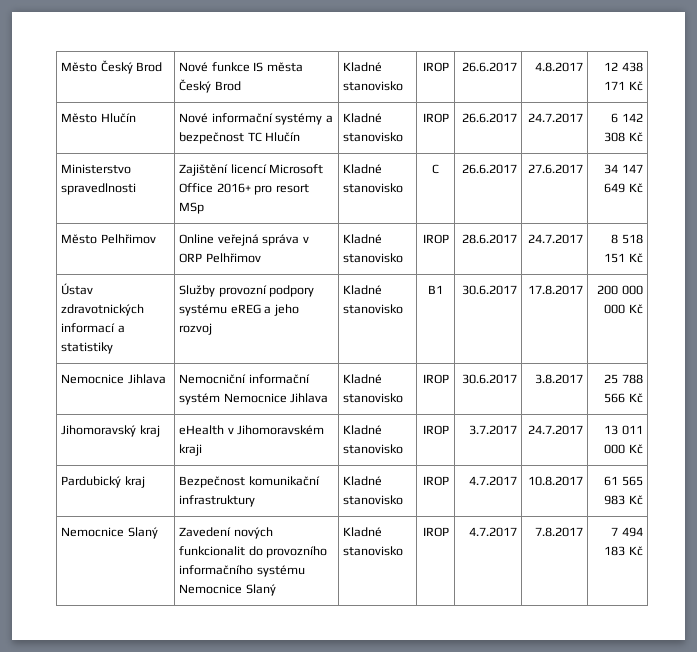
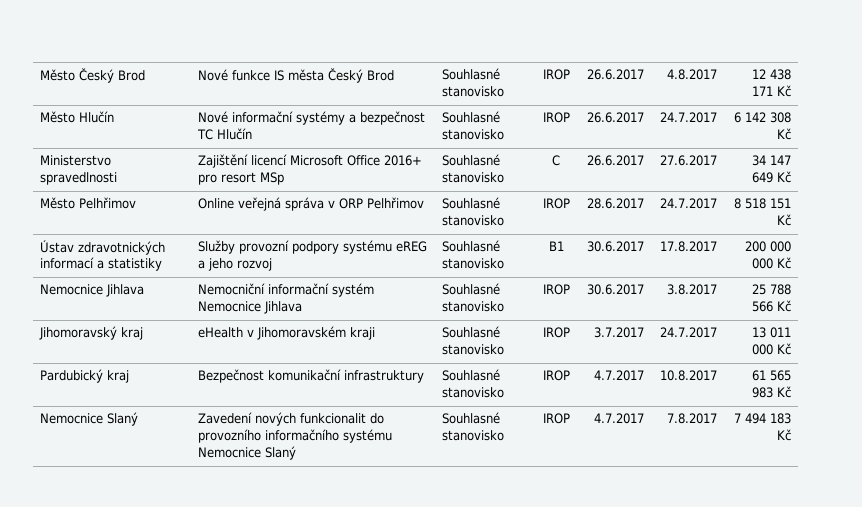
[343,62,383,72] Kladné -> [442,68,501,80] Souhlasné
[343,113,383,123] Kladné -> [442,111,501,123] Souhlasné
[343,164,383,174] Kladné -> [442,154,501,166] Souhlasné
[343,234,383,244] Kladné -> [442,197,501,209] Souhlasné
[343,285,383,295] Kladné -> [442,240,501,252] Souhlasné
[343,374,383,384] Kladné -> [442,283,501,295] Souhlasné
[343,425,383,435] Kladné -> [442,326,501,338] Souhlasné
[343,476,383,486] Kladné -> [442,369,501,381] Souhlasné
[343,527,383,537] Kladné -> [442,412,501,424] Souhlasné

